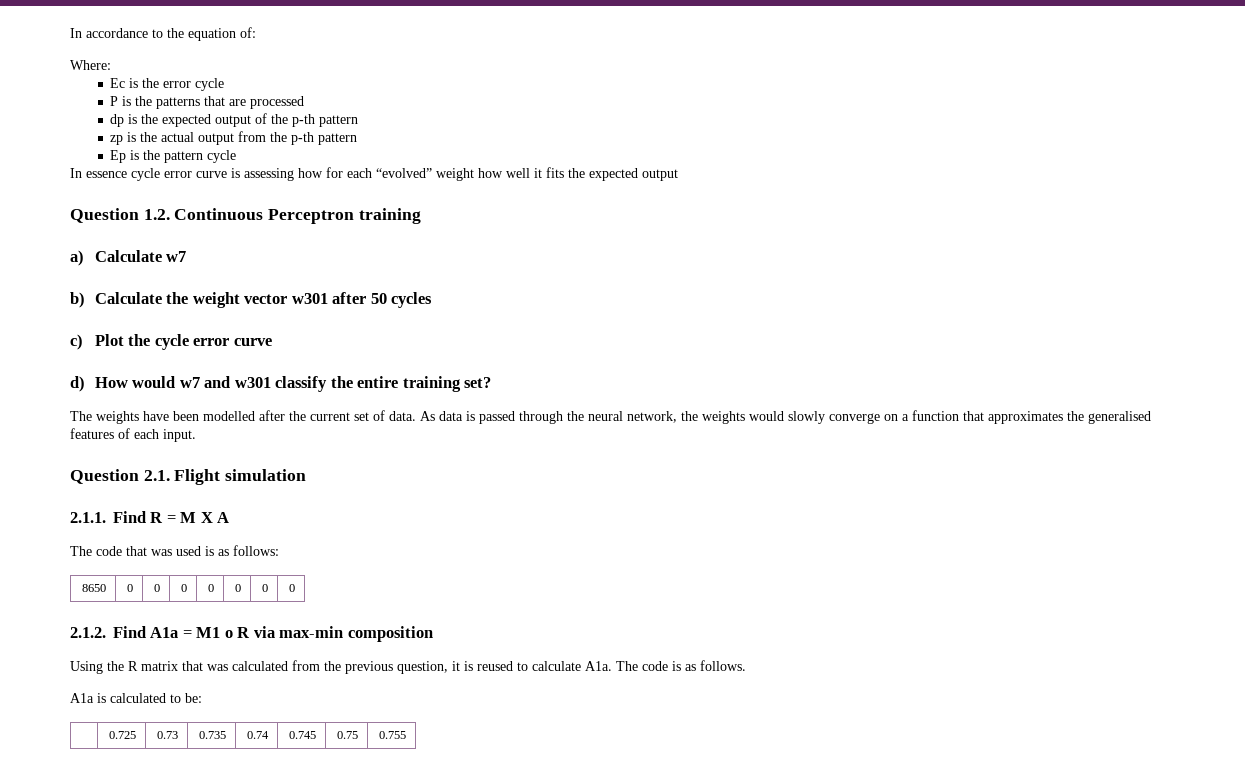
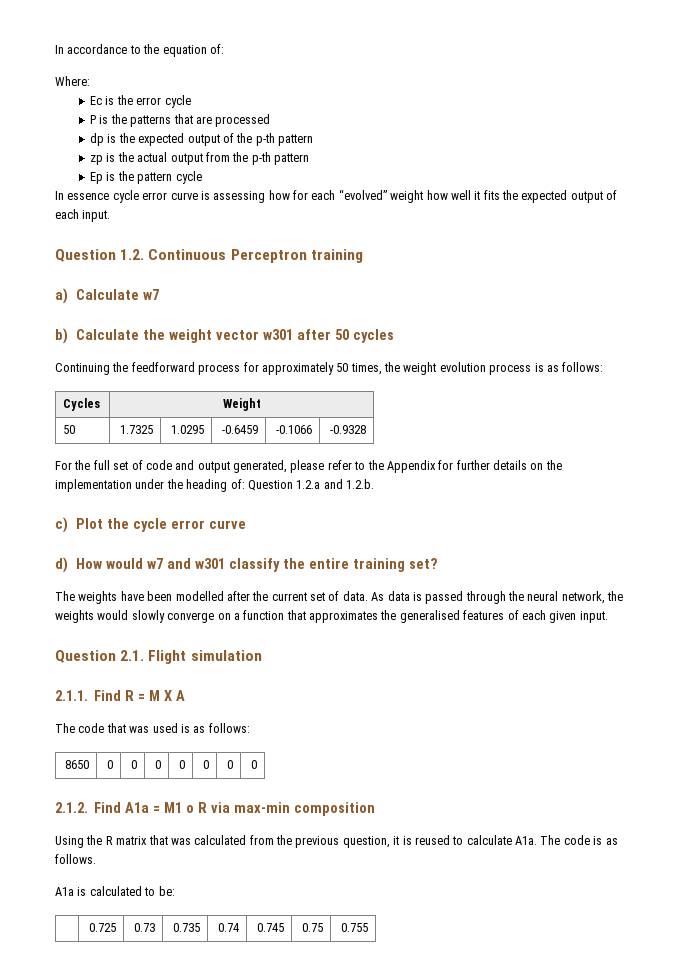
(678, 175) none -> [606,190,618,200] [55,209,111,222] of each input.
(433, 300) none -> [55,362,604,375] [63,398,101,411] [222,398,261,411] [63,425,76,434] [119,425,153,434] [170,425,204,434] [221,425,258,434] [275,425,312,434] [329,425,366,434] [55,460,562,473] [55,479,374,492] // Continuing the feedforward process for approximately 50 times, the weight evolution process is as follows: // Cycles | Weight // 50 | 1.7325 | 1.0295 | -0.6459 | -0.1066 | -0.9328 // For the full set of code and output generated, please refer to the Appendix for further details on the implementation under the heading of: Question 1.2.a and 1.2.b.
(159, 434) none -> [549,611,577,623] given

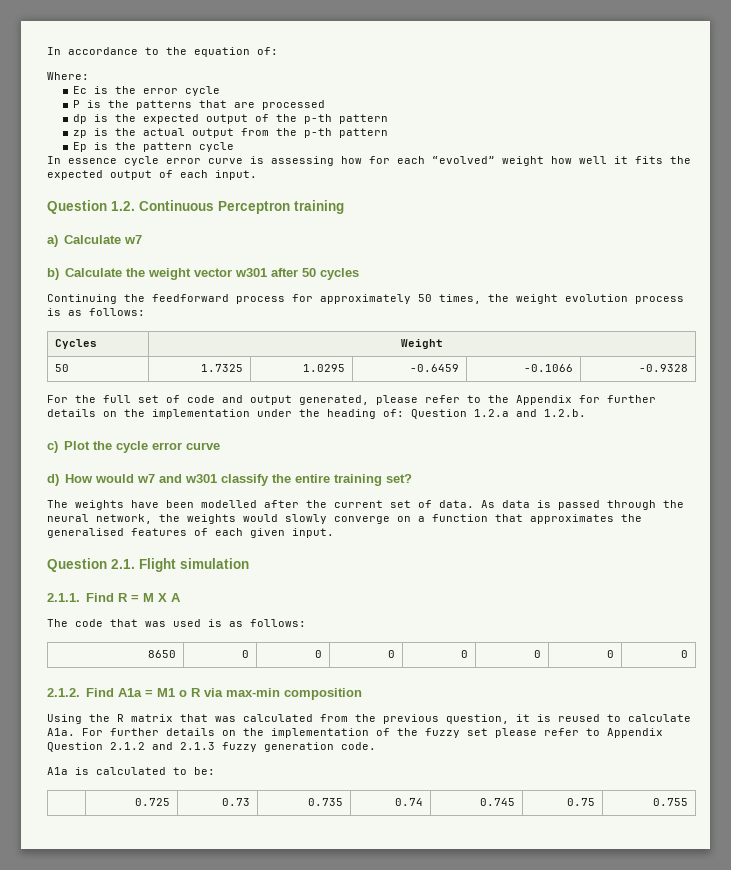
[540,835,618,845] [55,854,96,864] The code is as follows. -> [82,728,663,738] [47,742,376,752] For further details on the implementation of the fuzzy set please refer to Appendix Question 2.1.2 and 2.1.3 fuzzy generation code.

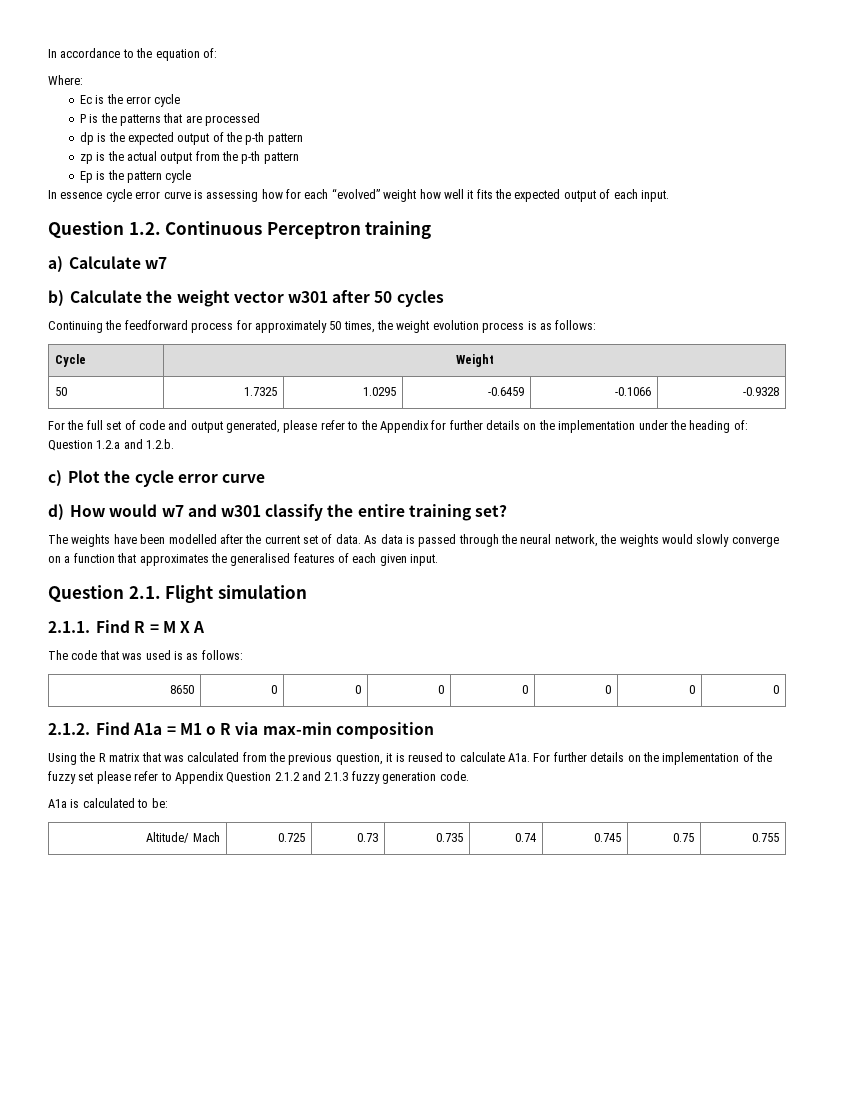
[55,339,98,349] Cycles -> [55,354,87,367] Cycle
(215, 771) none -> [146,832,220,843] Altitude/ Mach

